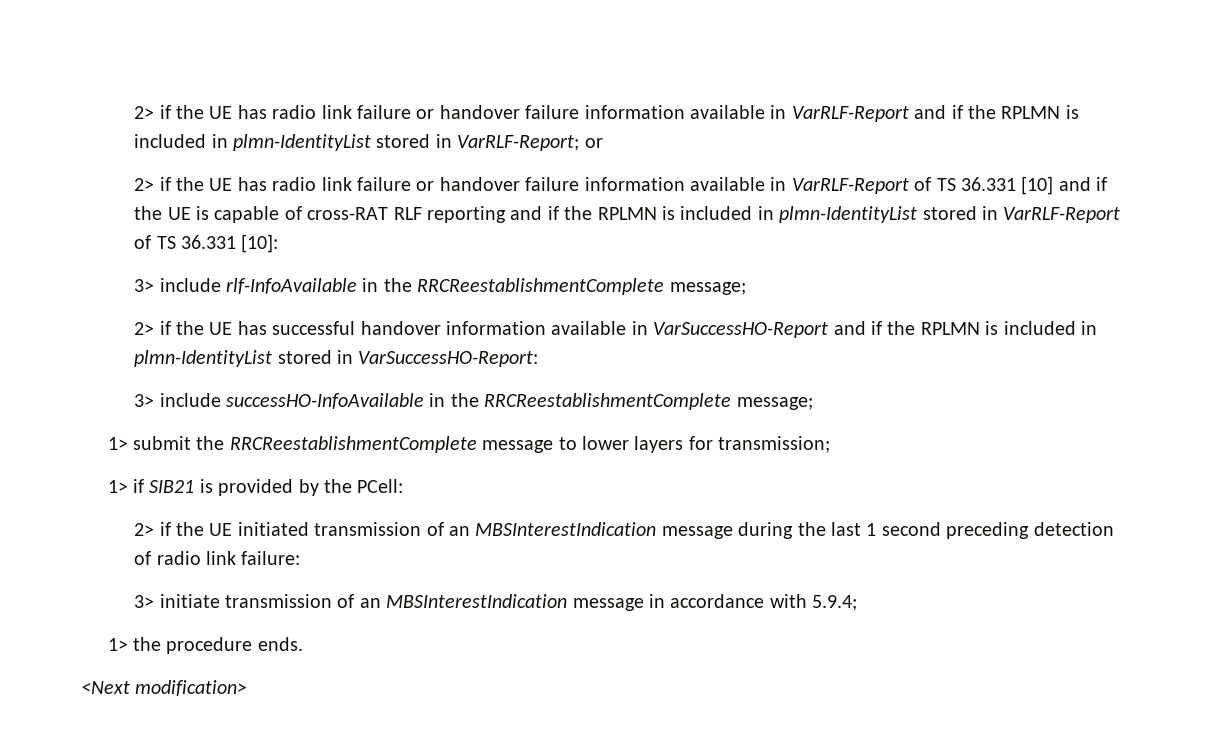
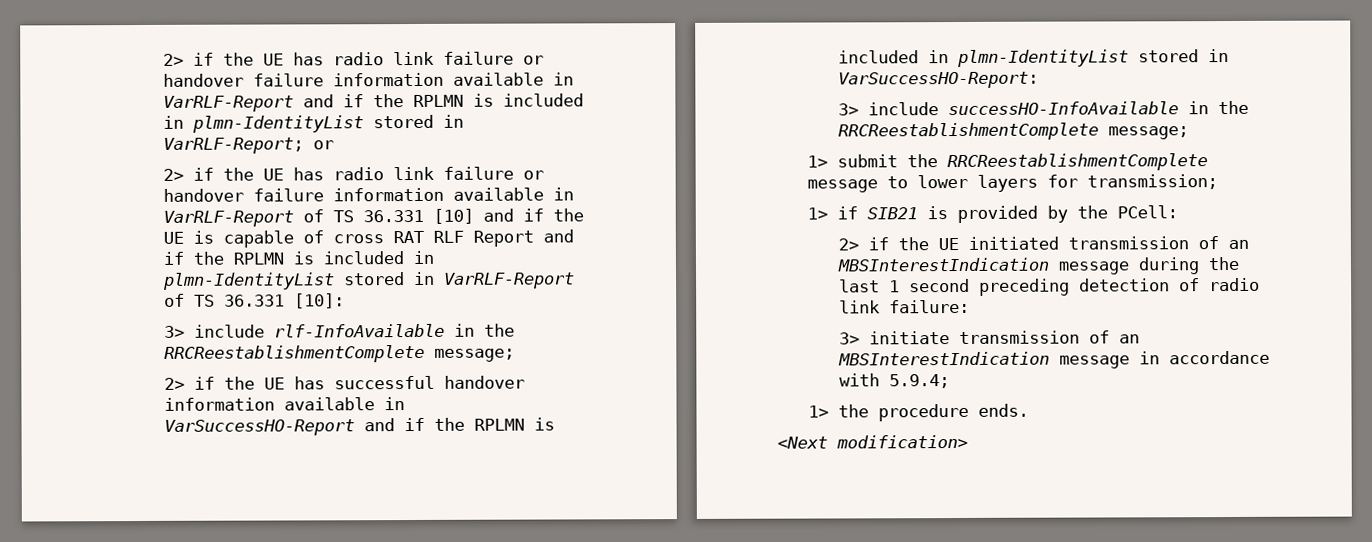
[307,206,506,223] cross-RAT RLF reporting -> [332,230,534,247] cross RAT RLF Report

